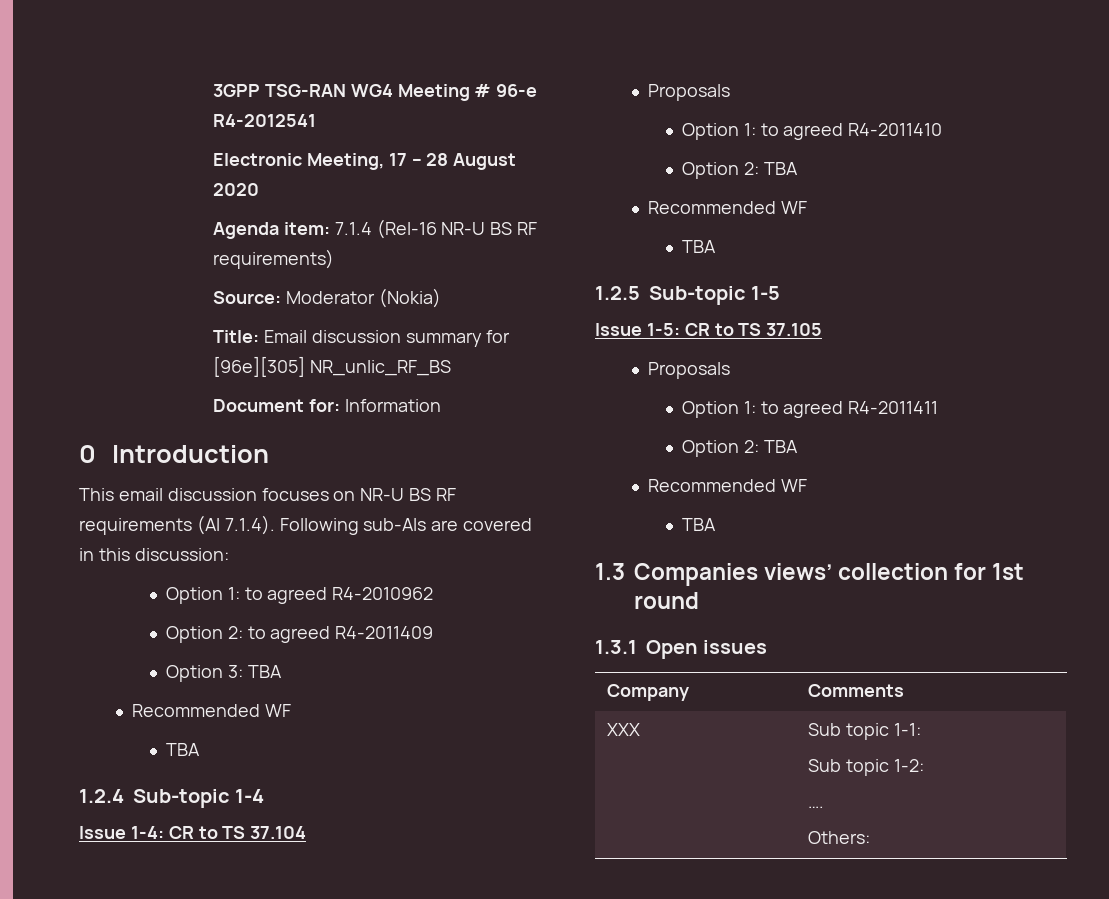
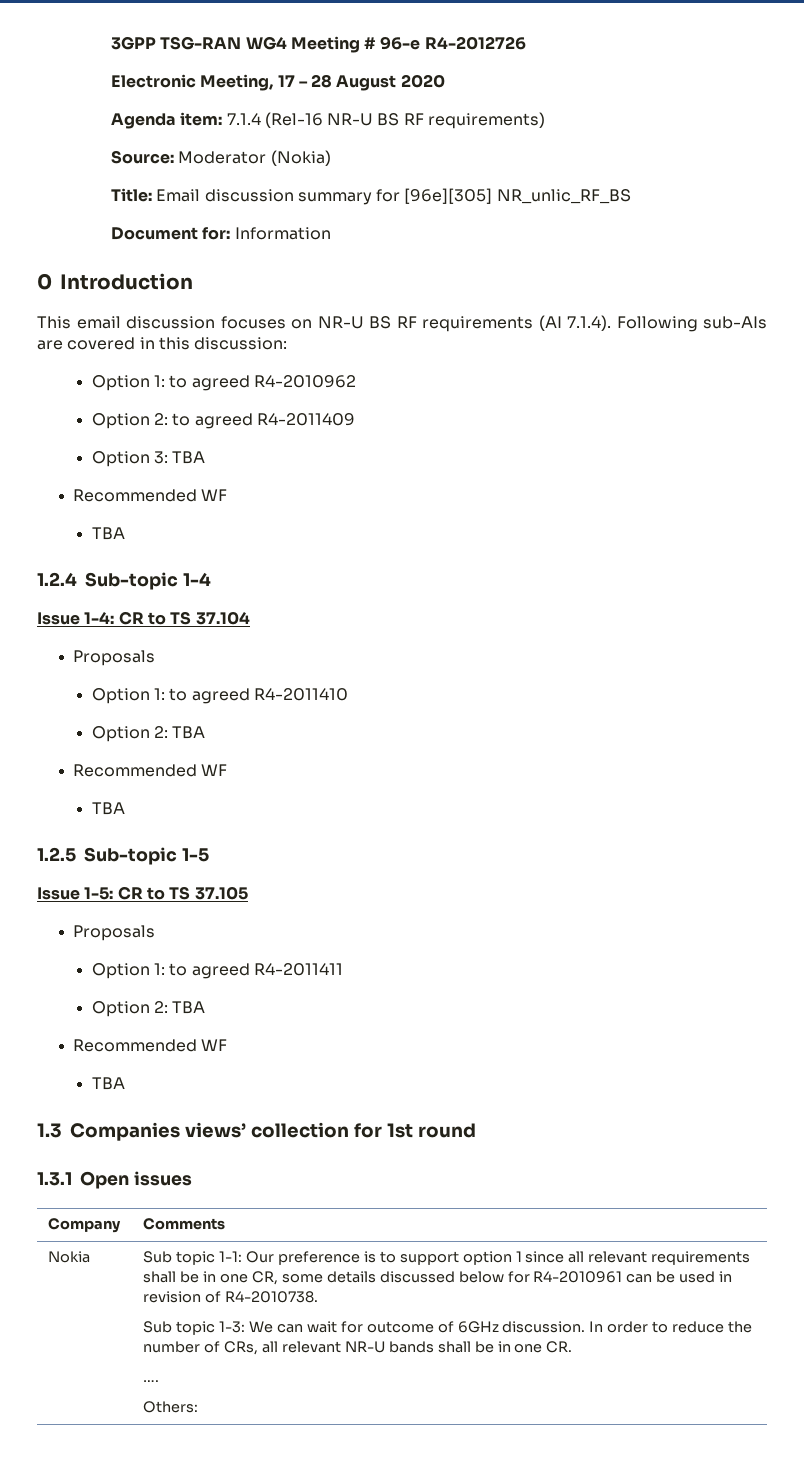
[212,114,316,127] R4-2012541 -> [424,36,526,50] R4-2012726
[607,723,641,736] XXX -> [48,1251,91,1263] Nokia
[808,759,924,776] // Sub topic 1-2: -> [246,1251,751,1265] [143,1271,733,1285] [143,1291,319,1303] [143,1321,753,1335] [143,1341,573,1355] Our preference is to support option 1 since all relevant requirements shall be in one CR, some details discussed below for R4-2010961 can be used in revision of R4-2010738. // Sub topic 1-3: We can wait for outcome of 6GHz discussion. In order to reduce the number of CRs, all relevant NR-U bands shall be in one CR.

